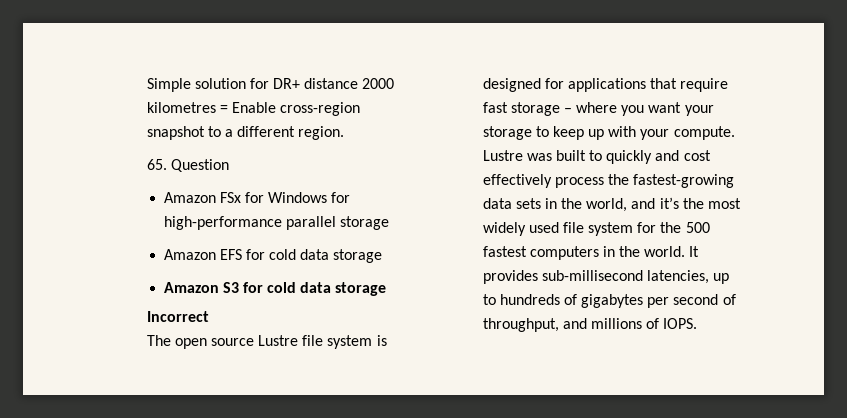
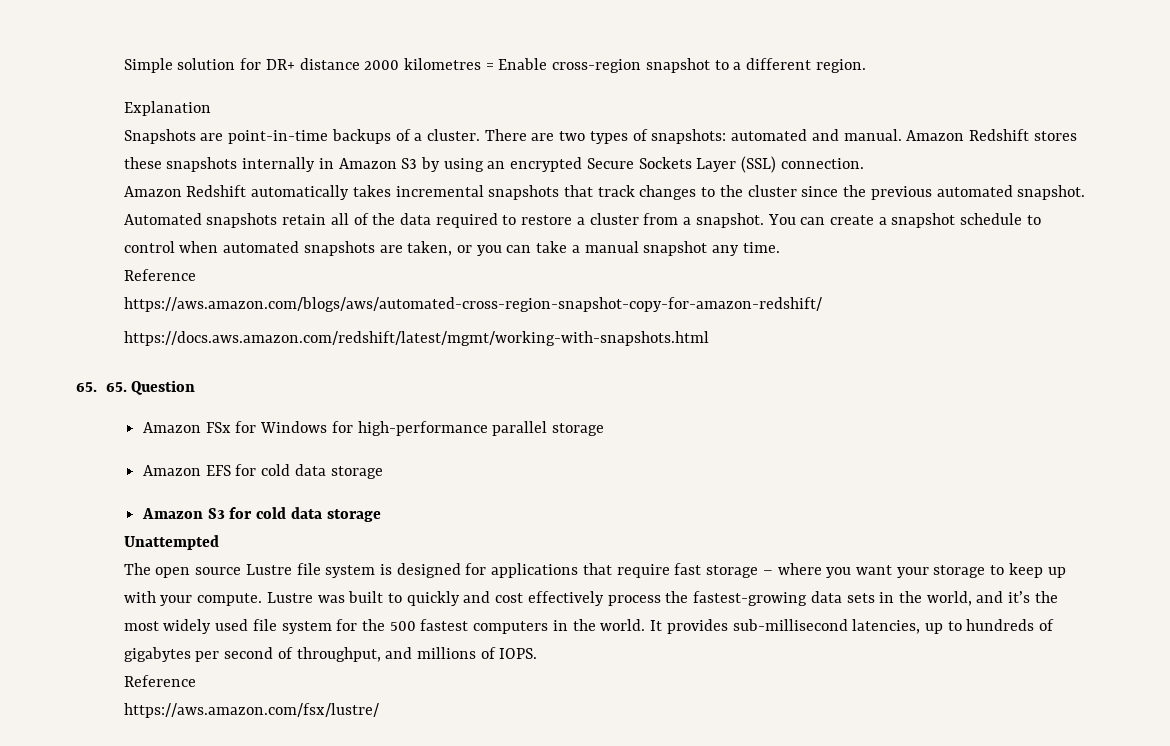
(345, 133) none -> [123,101,211,116] [123,129,1077,144] [123,156,864,173] [123,185,1086,200] [123,213,1041,228] [123,241,780,256] [123,269,196,281] [123,297,822,312] [123,331,709,346] [76,382,97,392] Explanation // Snapshots are point-in-time backups of a cluster. There are two types of snapshots: automated and manual. Amazon Redshift stores these snapshots internally in Amazon S3 by using an encrypted Secure Sockets Layer (SSL) connection. // Amazon Redshift automatically takes incremental snapshots that track changes to the cluster since the previous automated snapshot. Automated snapshots retain all of the data required to restore a cluster from a snapshot. You can create a snapshot schedule to control when automated snapshots are taken, or you can take a manual snapshot any time. // Reference // https://aws.amazon.com/blogs/aws/automated-cross-region-snapshot-copy-for-amazon-redshift/ // https://docs.aws.amazon.com/redshift/latest/mgmt/working-with-snapshots.html // 65.
[146,311,209,322] Incorrect -> [123,535,219,550] Unattempted
(698, 323) none -> [123,675,196,687] [123,703,379,718] // Reference // https://aws.amazon.com/fsx/lustre/

